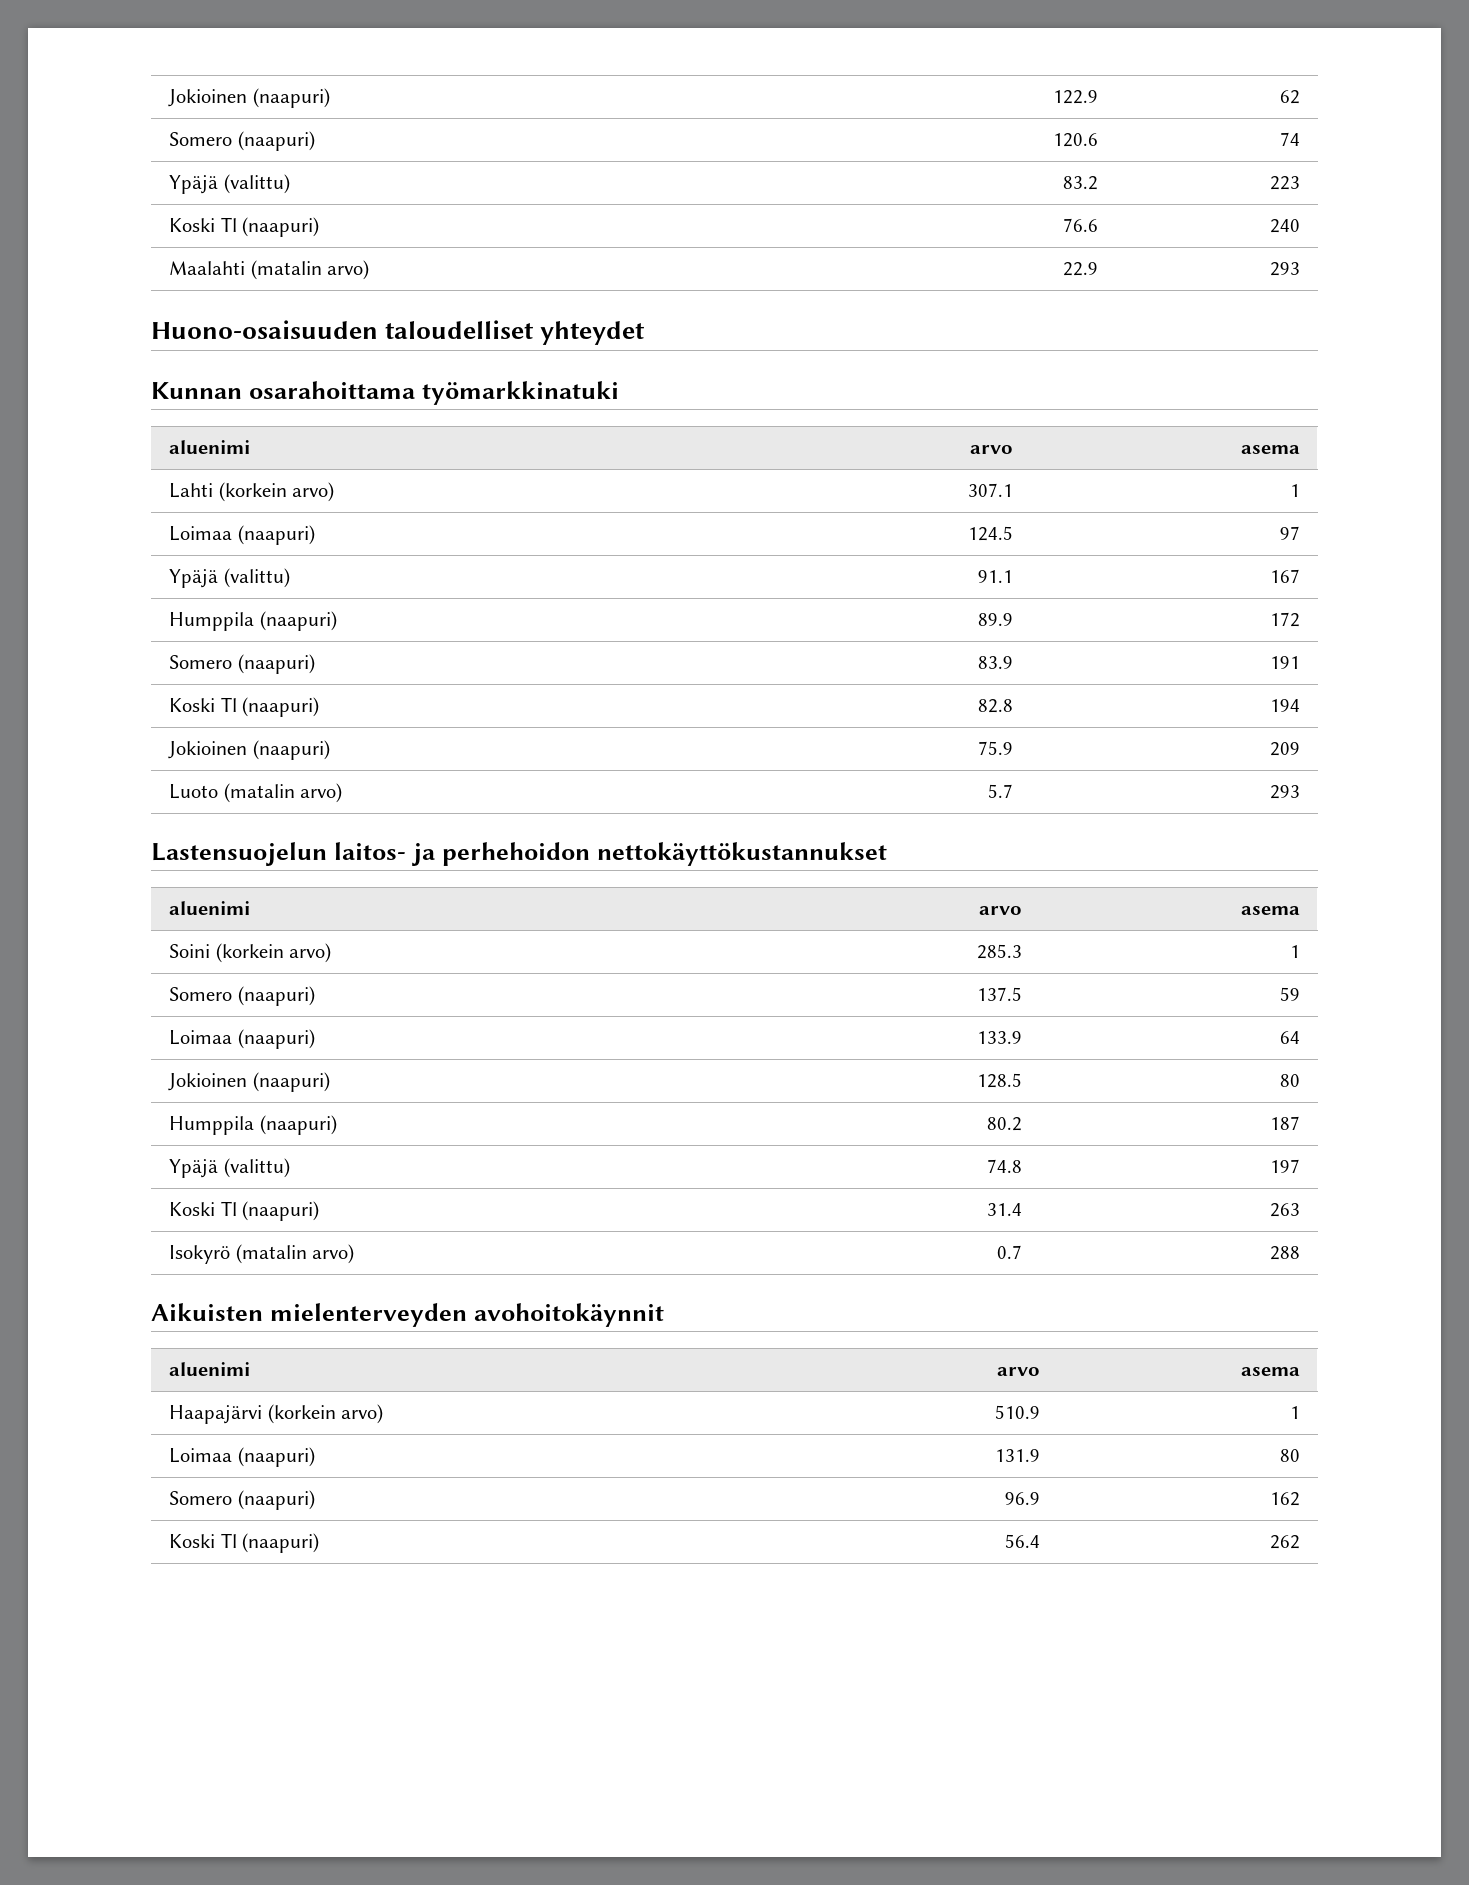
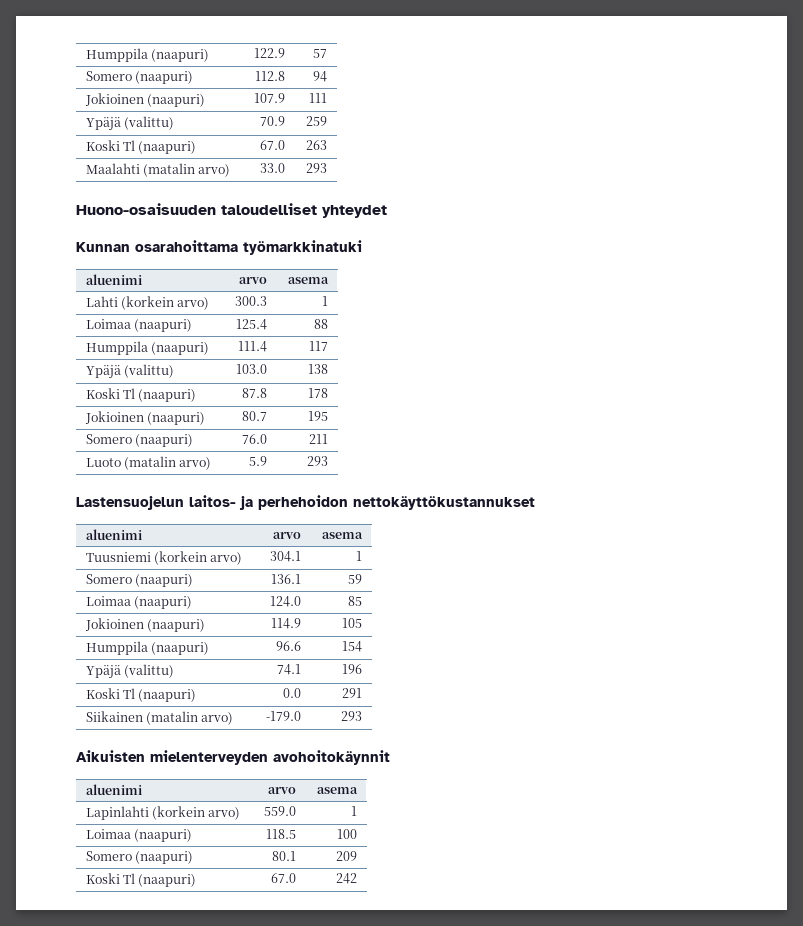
[168,89,248,107] Jokioinen -> [85,48,148,62] Humppila
[1279,90,1300,104] [169,131,315,151] [1052,133,1098,147] [1279,132,1300,146] [169,174,290,194] [1062,176,1098,190] [1269,176,1300,190] [169,217,320,237] [1062,218,1098,232] [1269,219,1300,233] 62 // Somero (naapuri) | 120.6 | 74 // Ypäjä (valittu) | 83.2 | 223 // Koski Tl (naapuri) | 76.6 | 240 -> [313,49,328,58] [85,71,194,84] [255,71,286,81] [313,71,328,82] [84,93,206,107] [254,93,286,103] [309,93,328,103] [85,116,175,131] [260,116,286,126] [306,116,328,126] [85,140,197,154] [260,140,286,150] [306,140,328,150] 57 // Somero (naapuri) | 112.8 | 94 // Jokioinen (naapuri) | 107.9 | 111 // Ypäjä (valittu) | 70.9 | 259 // Koski Tl (naapuri) | 67.0 | 263
[1062,262,1098,276] 22.9 -> [260,163,286,173] 33.0
[967,483,1013,497] [1289,484,1300,497] [169,525,315,545] [967,526,1013,541] [1279,526,1300,540] [169,568,290,588] [977,570,1013,583] [1269,569,1300,583] [169,611,337,631] [977,613,1013,626] [1269,612,1300,627] [169,654,315,674] [977,656,1013,669] [1269,656,1300,669] [169,697,320,717] [977,699,1013,713] [1269,699,1300,712] [168,740,330,760] [977,741,1013,755] [1269,742,1300,756] 307.1 | 1 // Loimaa (naapuri) | 124.5 | 97 // Ypäjä (valittu) | 91.1 | 167 // Humppila (naapuri) | 89.9 | 172 // Somero (naapuri) | 83.9 | 191 // Koski Tl (naapuri) | 82.8 | 194 // Jokioinen (naapuri) | 75.9 | 209 -> [235,296,268,306] [322,296,329,306] [85,319,193,332] [236,319,268,330] [314,319,329,329] [85,341,210,355] [238,341,268,352] [309,341,329,351] [85,364,175,379] [236,364,268,374] [308,364,329,374] [85,388,197,402] [242,388,268,398] [308,388,329,398] [84,411,206,425] [242,411,268,421] [308,411,329,421] [85,434,194,447] [242,434,268,444] [309,434,329,444] 300.3 | 1 // Loimaa (naapuri) | 125.4 | 88 // Humppila (naapuri) | 111.4 | 117 // Ypäjä (valittu) | 103.0 | 138 // Koski Tl (naapuri) | 87.8 | 178 // Jokioinen (naapuri) | 80.7 | 195 // Somero (naapuri) | 76.0 | 211
[987,784,1013,798] 5.7 -> [249,456,268,466] 5.9
[169,943,332,963] [976,944,1022,959] Soini (korkein arvo) | 285.3 -> [85,551,243,565] [270,551,302,562] Tuusniemi (korkein arvo) | 304.1
[976,987,1022,1001] 137.5 -> [271,574,302,584] 136.1
[976,1031,1022,1044] [1279,1031,1300,1044] [168,1072,330,1092] [976,1073,1022,1088] [1279,1074,1300,1087] [169,1115,337,1135] [986,1117,1022,1131] [1269,1116,1300,1130] [169,1158,290,1178] [986,1159,1022,1173] [1269,1159,1300,1173] [169,1201,320,1221] [986,1203,1022,1216] [1269,1203,1300,1217] [169,1244,355,1264] [996,1245,1022,1259] [1269,1246,1300,1260] 133.9 | 64 // Jokioinen (naapuri) | 128.5 | 80 // Humppila (naapuri) | 80.2 | 187 // Ypäjä (valittu) | 74.8 | 197 // Koski Tl (naapuri) | 31.4 | 263 // Isokyrö (matalin arvo) | 0.7 | 288 -> [270,596,302,607] [348,596,363,606] [84,618,206,632] [271,618,302,629] [342,618,363,628] [85,641,210,655] [276,641,302,651] [342,641,363,652] [85,664,175,679] [277,664,302,675] [342,664,363,674] [85,688,197,702] [283,688,302,698] [342,688,363,698] [85,711,234,725] [266,711,302,721] [341,711,363,721] 124.0 | 85 // Jokioinen (naapuri) | 114.9 | 105 // Humppila (naapuri) | 96.6 | 154 // Ypäjä (valittu) | 74.1 | 196 // Koski Tl (naapuri) | 0.0 | 291 // Siikainen (matalin arvo) | -179.0 | 293
[169,1404,384,1424] [994,1405,1040,1419] [1289,1406,1300,1419] [169,1447,315,1467] [994,1449,1040,1462] [1279,1449,1300,1462] [169,1490,315,1510] [1004,1492,1040,1505] [1269,1492,1300,1506] [169,1533,320,1553] [1004,1534,1040,1548] [1269,1535,1300,1549] Haapajärvi (korkein arvo) | 510.9 | 1 // Loimaa (naapuri) | 131.9 | 80 // Somero (naapuri) | 96.9 | 162 // Koski Tl (naapuri) | 56.4 | 262 -> [85,806,241,820] [264,806,297,816] [351,806,358,816] [85,829,193,842] [266,829,297,839] [337,829,358,839] [85,851,194,864] [272,851,297,861] [336,851,358,861] [85,873,197,887] [271,873,297,883] [336,873,358,884] Lapinlahti (korkein arvo) | 559.0 | 1 // Loimaa (naapuri) | 118.5 | 100 // Somero (naapuri) | 80.1 | 209 // Koski Tl (naapuri) | 67.0 | 242

